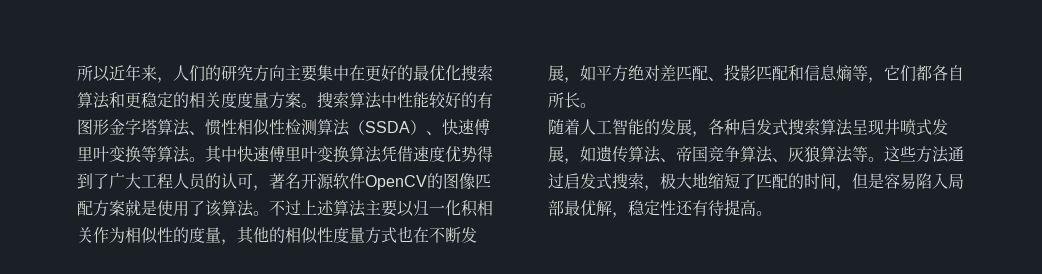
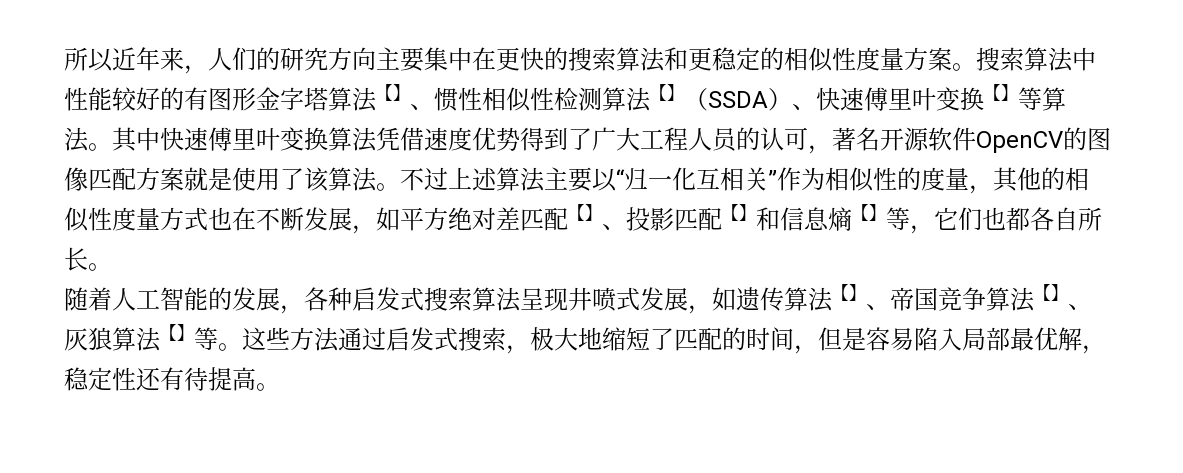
[381,65,461,81] 好的最优化 -> [520,47,568,71] 快的
[205,92,237,108] 关度 -> [808,47,856,72] 似性
(190, 127) none -> [376,84,410,101] 【】
(350, 127) none -> [650,84,684,101] 【】
(141, 154) none -> [984,84,1018,101] 【】
[413,200,493,217] [77,227,93,243] 归一化积相关 -> [616,167,777,191] “归一化互相关”
(708, 73) none -> [568,204,602,221] 【】
(788, 73) none -> [722,204,756,221] 【】
(852, 73) none -> [852,204,886,221] 【】
(916, 73) none -> [982,207,1006,230] 也
(661, 154) none -> [832,284,866,301] 【】
(773, 154) none -> [1034,284,1068,301] 【】
(853, 154) none -> [160,324,194,341] 【】

